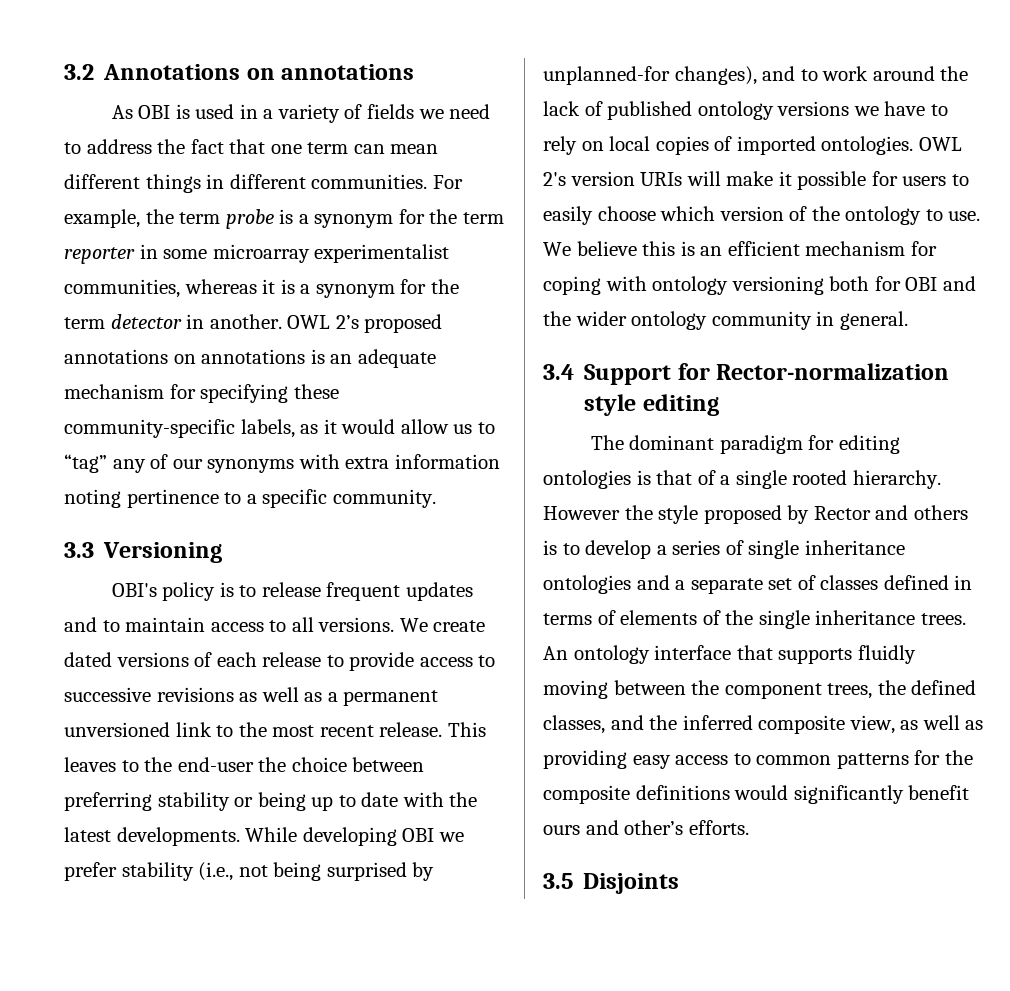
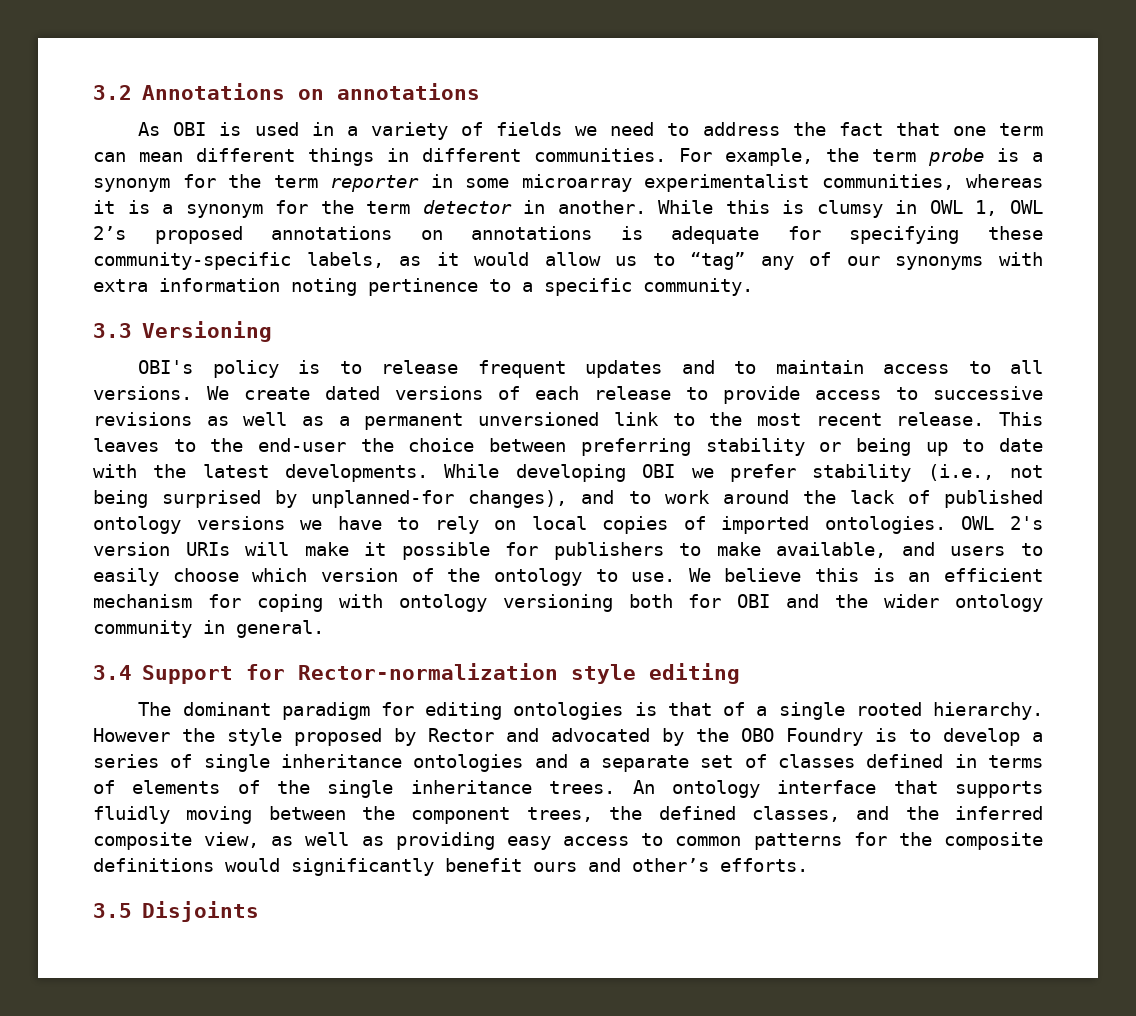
(282, 321) none -> [658,200,998,218] While this is clumsy in OWL 1,
[330,349,436,368] [64,384,164,399] an adequate mechanism -> [671,226,760,244] adequate
(898, 178) none -> [553,542,935,560] publishers to make available, and
[913,505,968,520] others -> [551,728,863,746] advocated by the OBO Foundry

